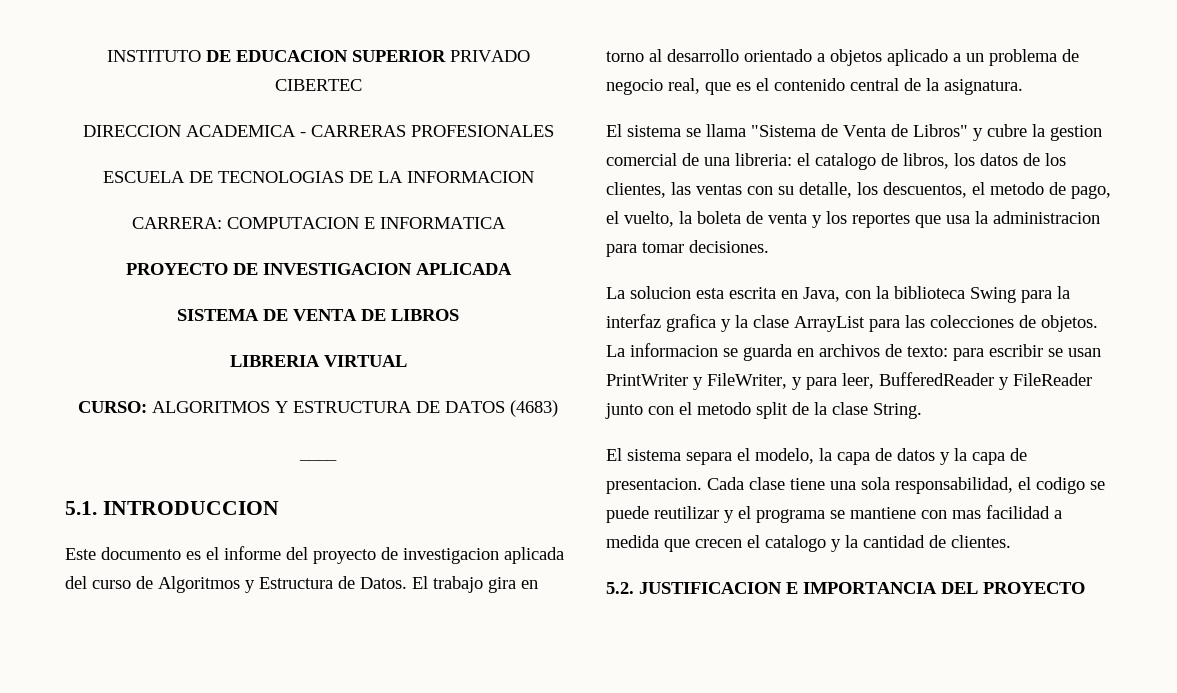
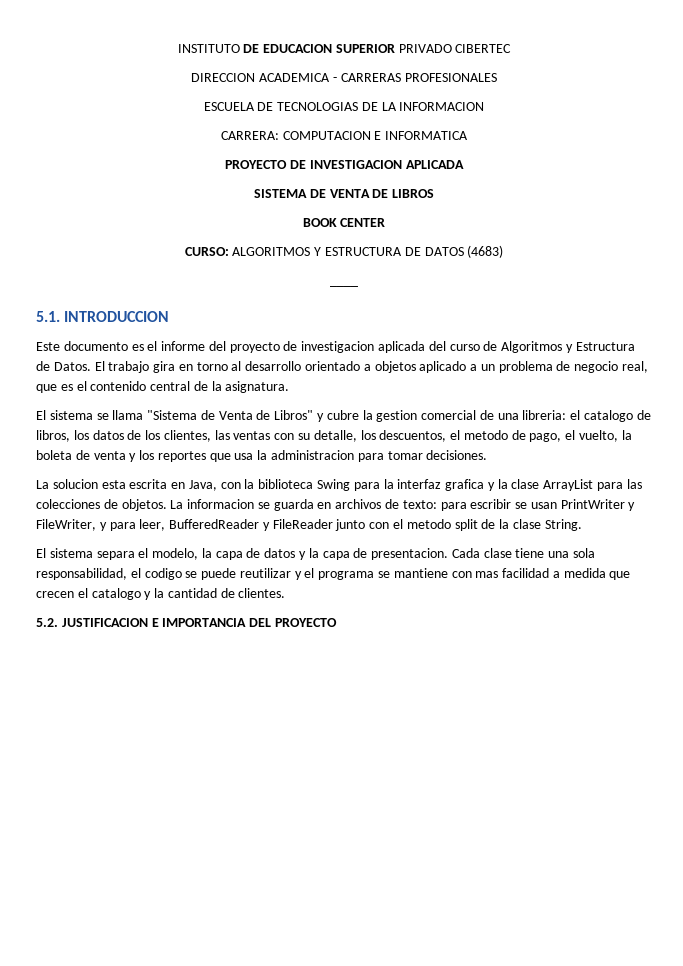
[229,355,407,367] LIBRERIA VIRTUAL -> [302,218,386,227] BOOK CENTER

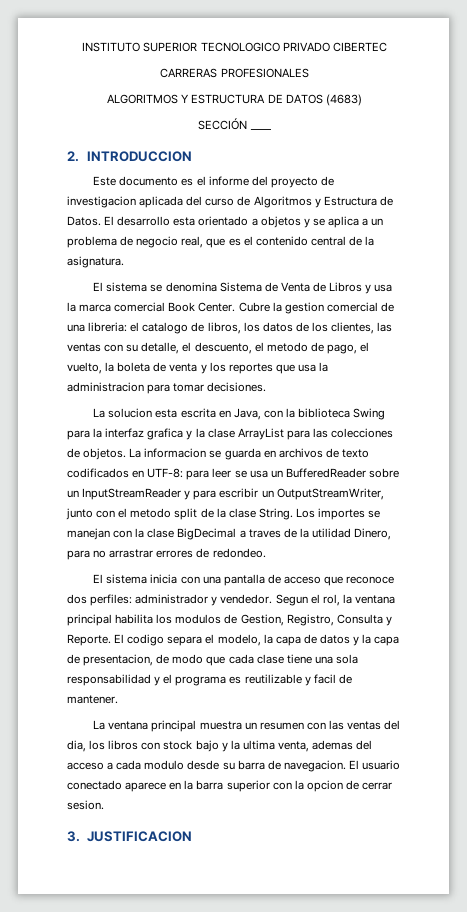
[243,44,395,53] DE EDUCACION SUPERIOR -> [143,42,280,52] SUPERIOR TECNOLOGICO
[191,73,337,82] DIRECCION ACADEMICA - -> (387, 47) none
[203,102,485,111] [220,131,469,140] [225,160,464,169] [253,189,435,198] [302,218,386,227] [184,247,229,256] ESCUELA DE TECNOLOGIAS DE LA INFORMACION // CARRERA: COMPUTACION E INFORMATICA // PROYECTO DE INVESTIGACION APLICADA // SISTEMA DE VENTA DE LIBROS // BOOK CENTER // CURSO: -> (309, 73) none
(504, 251) none -> [198,118,248,130] SECCIÓN
[36,311,60,322] 5.1. -> [67,151,79,162] 2.
[108,361,467,373] trabajo gira en torno al desarrollo orientado a objetos aplicado -> [117,216,359,228] desarrollo esta orientado a objetos y se aplica
[112,410,198,420] llama "Sistema -> [165,282,262,292] denomina Sistema
[274,410,359,422] Libros" y cubre -> [329,282,393,294] [67,302,270,312] Libros y usa la marca comercial Book Center. Cubre
[360,430,447,442] los descuentos, -> [182,342,252,354] el descuento,
[402,499,636,511] [36,519,333,531] texto: para escribir se usan PrintWriter y FileWriter, y para leer, BufferedReader y FileReader -> [341,449,369,458] [67,468,399,480] [67,488,384,500] texto codificados en UTF-8: para leer se usa un BufferedReader sobre un InputStreamReader y para escribir un OutputStreamWriter,
[36,548,93,558] // El sistema -> [295,508,381,520] [67,528,392,540] [67,548,266,560] [93,574,395,586] [67,594,395,606] [67,614,392,626] [67,634,165,646] Los importes se manejan con la clase BigDecimal a traves de la utilidad Dinero, para no arrastrar errores de redondeo. // El sistema inicia con una pantalla de acceso que reconoce dos perfiles: administrador y vendedor. Segun el rol, la ventana principal habilita los modulos de Gestion, Registro, Consulta y Reporte. El codigo
[371,548,596,560] [36,568,631,580] [36,588,286,600] [36,618,337,627] presentacion. Cada clase tiene una sola responsabilidad, el codigo se puede reutilizar y el programa se mantiene con mas facilidad a medida que crecen el catalogo y la cantidad de clientes. // 5.2. JUSTIFICACION E IMPORTANCIA DEL PROYECTO -> [83,654,358,666] [67,674,352,686] [67,695,118,704] [93,720,401,732] [67,740,373,752] [67,760,401,772] [67,780,393,792] [67,800,104,810] [67,831,192,842] presentacion, de modo que cada clase tiene una sola responsabilidad y el programa es reutilizable y facil de mantener. // La ventana principal muestra un resumen con las ventas del dia, los libros con stock bajo y la ultima venta, ademas del acceso a cada modulo desde su barra de navegacion. El usuario conectado aparece en la barra superior con la opcion de cerrar sesion. // 3. JUSTIFICACION

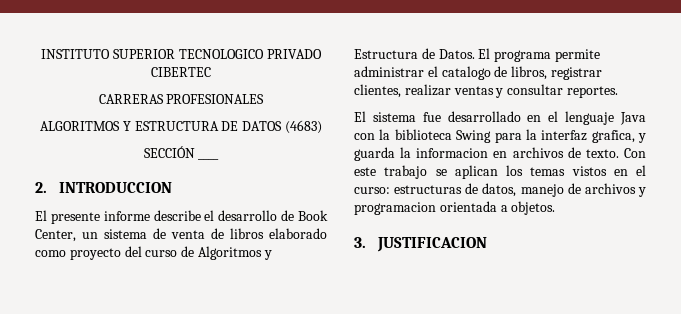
[93,176,335,188] [67,196,184,208] Este documento es el informe del proyecto de investigacion aplicada -> [35,210,328,224] [35,228,327,242] [35,248,121,260] El presente informe describe el desarrollo de Book Center, un sistema de venta de libros elaborado como proyecto
[117,216,384,228] [67,236,375,248] [67,256,124,268] [93,282,393,294] [67,302,394,314] [67,322,393,334] [67,342,370,354] [67,362,329,374] [67,382,267,394] [93,408,261,420] desarrollo esta orientado a objetos y se aplica a un problema de negocio real, que es el contenido central de la asignatura. // El sistema se denomina Sistema de Venta de Libros y usa la marca comercial Book Center. Cubre la gestion comercial de una libreria: el catalogo de libros, los datos de los clientes, las ventas con su detalle, el descuento, el metodo de pago, el vuelto, la boleta de venta y los reportes que usa la administracion para tomar decisiones. // La solucion esta escrita en Java, -> [494,49,600,62] [354,66,602,80] [354,84,618,98] [354,111,646,125] programa permite administrar el catalogo de libros, registrar clientes, realizar ventas y consultar reportes. // El sistema fue desarrollado en el lenguaje Java
[147,428,394,440] [67,448,369,460] [67,468,399,480] [67,488,384,500] [66,508,381,520] [67,528,392,540] [67,548,266,560] [93,574,395,586] [67,594,395,606] [67,614,392,626] [67,634,400,646] [67,654,358,666] [67,674,352,686] [67,695,118,704] [93,720,401,732] [67,740,373,752] [67,760,401,772] [67,780,393,792] [67,800,104,810] grafica y la clase ArrayList para las colecciones de objetos. La informacion se guarda en archivos de texto codificados en UTF-8: para leer se usa un BufferedReader sobre un InputStreamReader y para escribir un OutputStreamWriter, junto con el metodo split de la clase String. Los importes se manejan con la clase BigDecimal a traves de la utilidad Dinero, para no arrastrar errores de redondeo. // El sistema inicia con una pantalla de acceso que reconoce dos perfiles: administrador y vendedor. Segun el rol, la ventana principal habilita los modulos de Gestion, Registro, Consulta y Reporte. El codigo separa el modelo, la capa de datos y la capa de presentacion, de modo que cada clase tiene una sola responsabilidad y el programa es reutilizable y facil de mantener. // La ventana principal muestra un resumen con las ventas del dia, los libros con stock bajo y la ultima venta, ademas del acceso a cada modulo desde su barra de navegacion. El usuario conectado aparece en la barra superior con la opcion de cerrar sesion. -> [591,130,646,143] [354,147,646,161] [354,165,646,179] [354,183,646,197] [354,201,556,215] grafica, y guarda la informacion en archivos de texto. Con este trabajo se aplican los temas vistos en el curso: estructuras de datos, manejo de archivos y programacion orientada a objetos.

